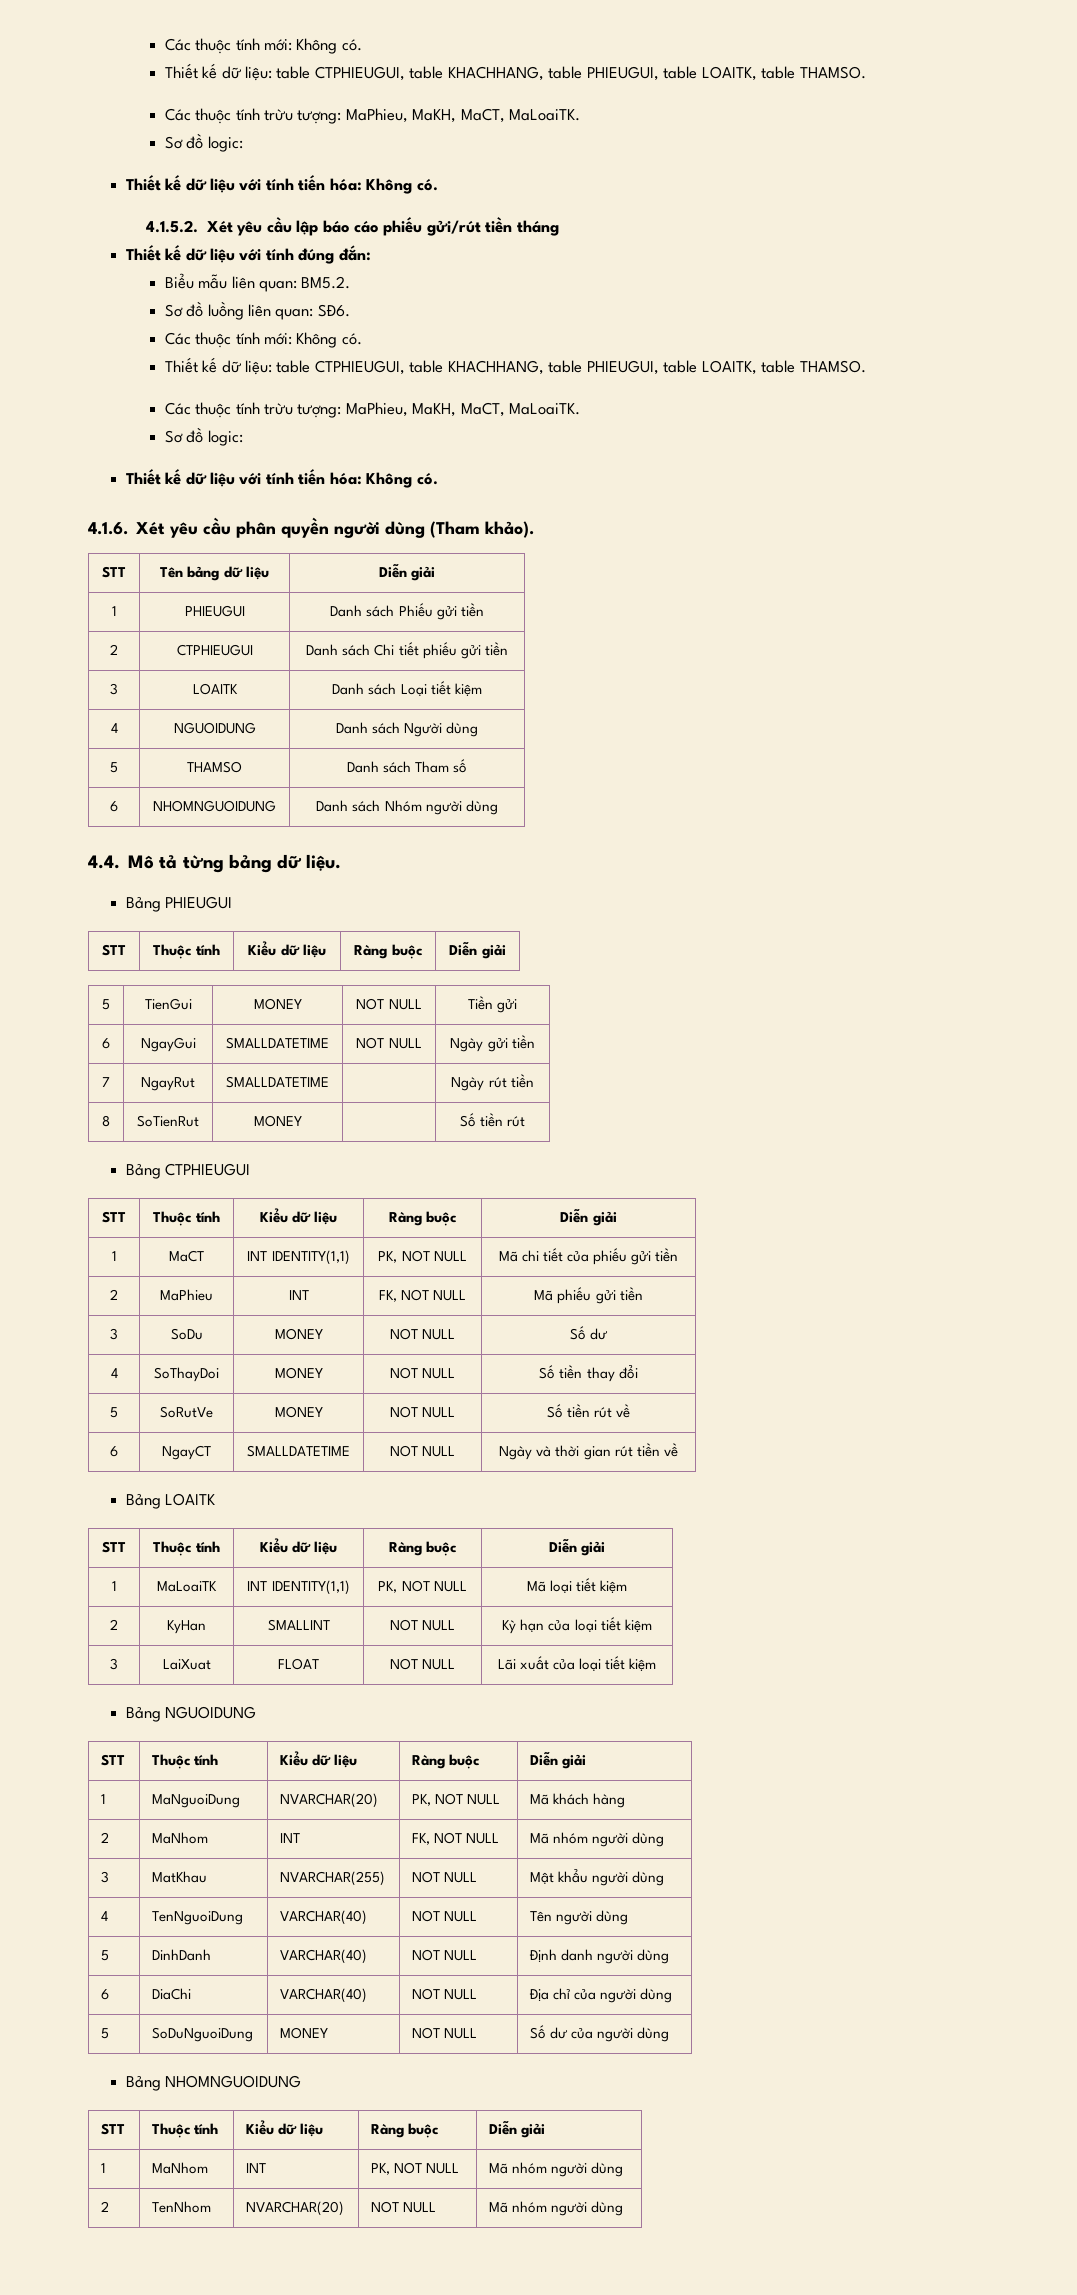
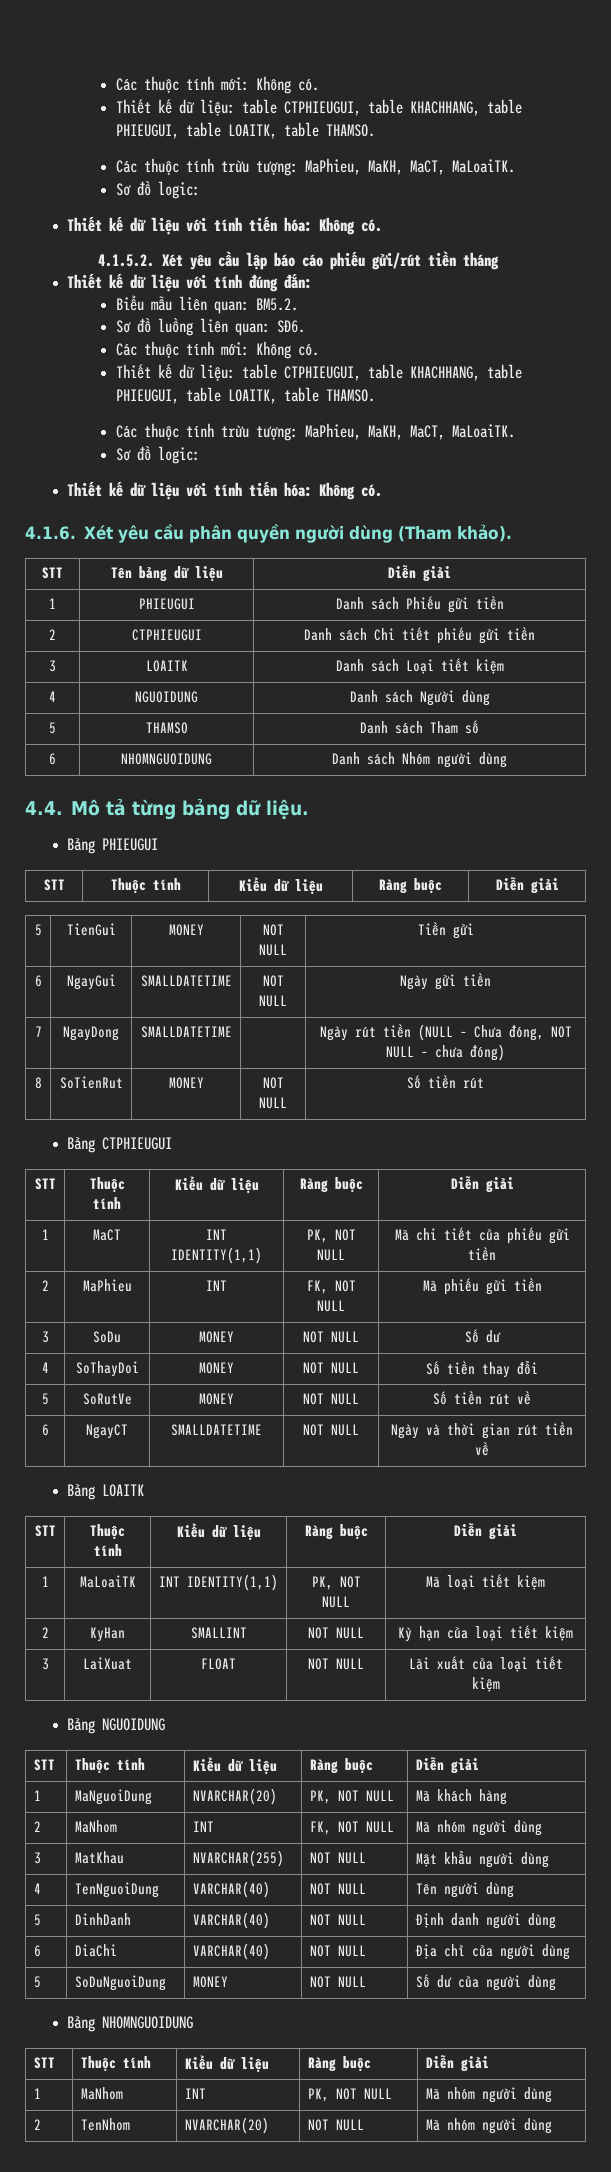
[141,1077,195,1091] NgayRut -> [63,1026,119,1041] NgayDong
(534, 1081) none -> [417,1024,572,1041] [386,1044,505,1061] (NULL – Chưa đóng, NOT NULL – chưa đóng)
(302, 1121) none -> [262,1077,284,1089] [259,1097,287,1109] NOT NULL

